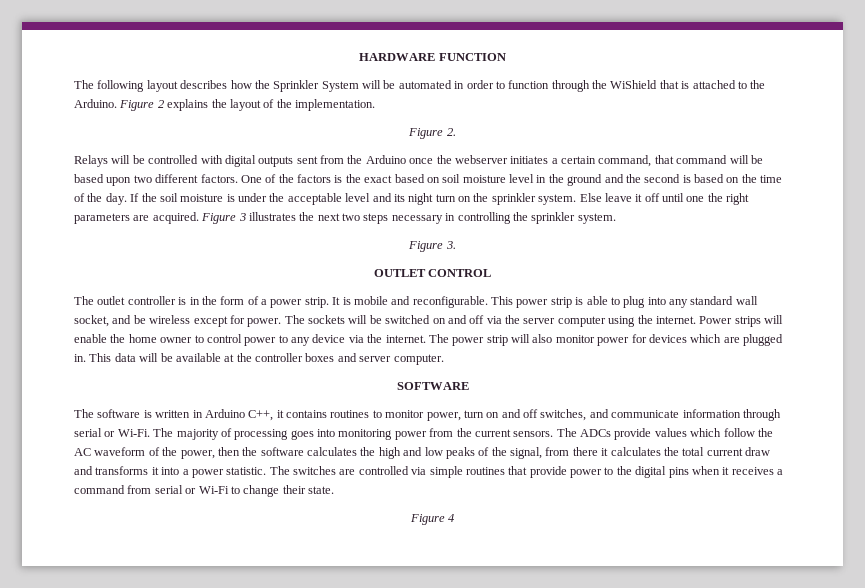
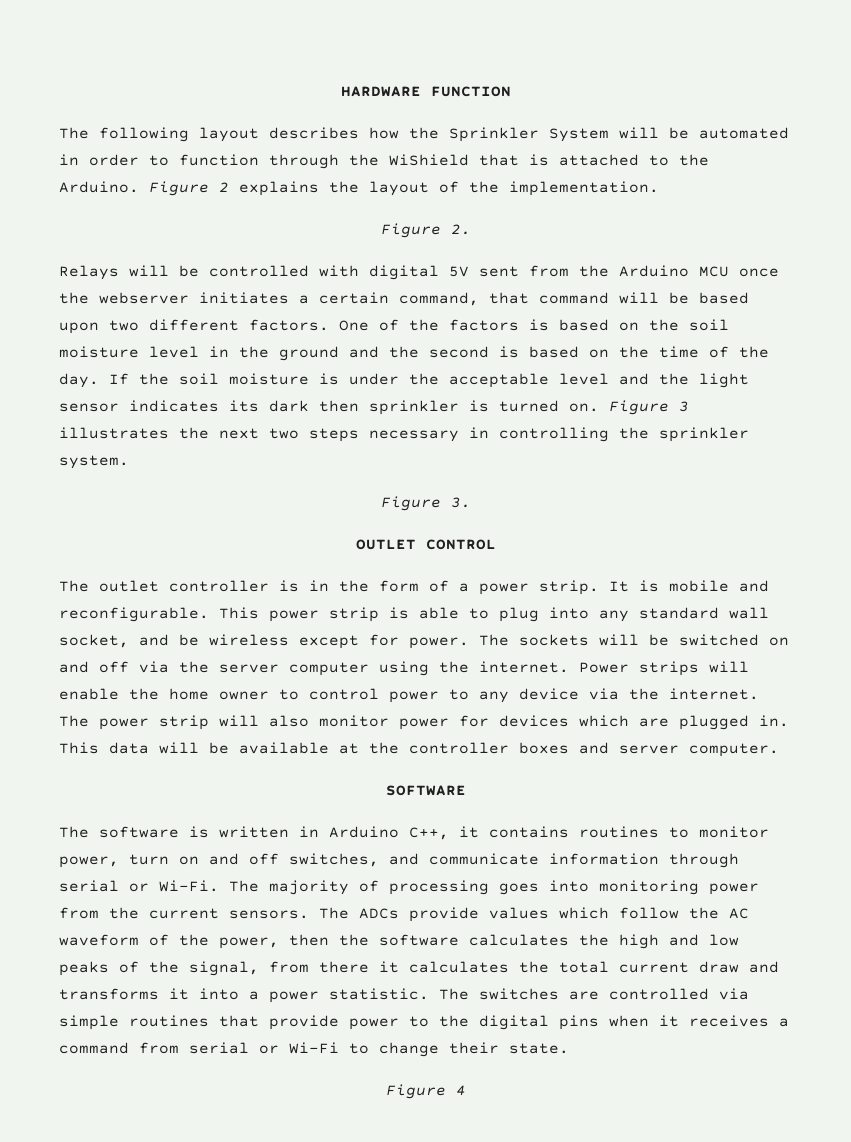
[258,156,294,167] outputs -> [449,266,469,277] 5V
(406, 159) none -> [699,266,729,277] MCU
[345,174,440,183] the exact based on -> [559,319,679,331] based on the
[393,193,750,205] [74,212,199,224] its night turn on the sprinkler system. Else leave it off until one the right parameters are acquired. -> [659,373,749,388] [59,400,599,415] the light sensor indicates its dark then sprinkler is turned on.

